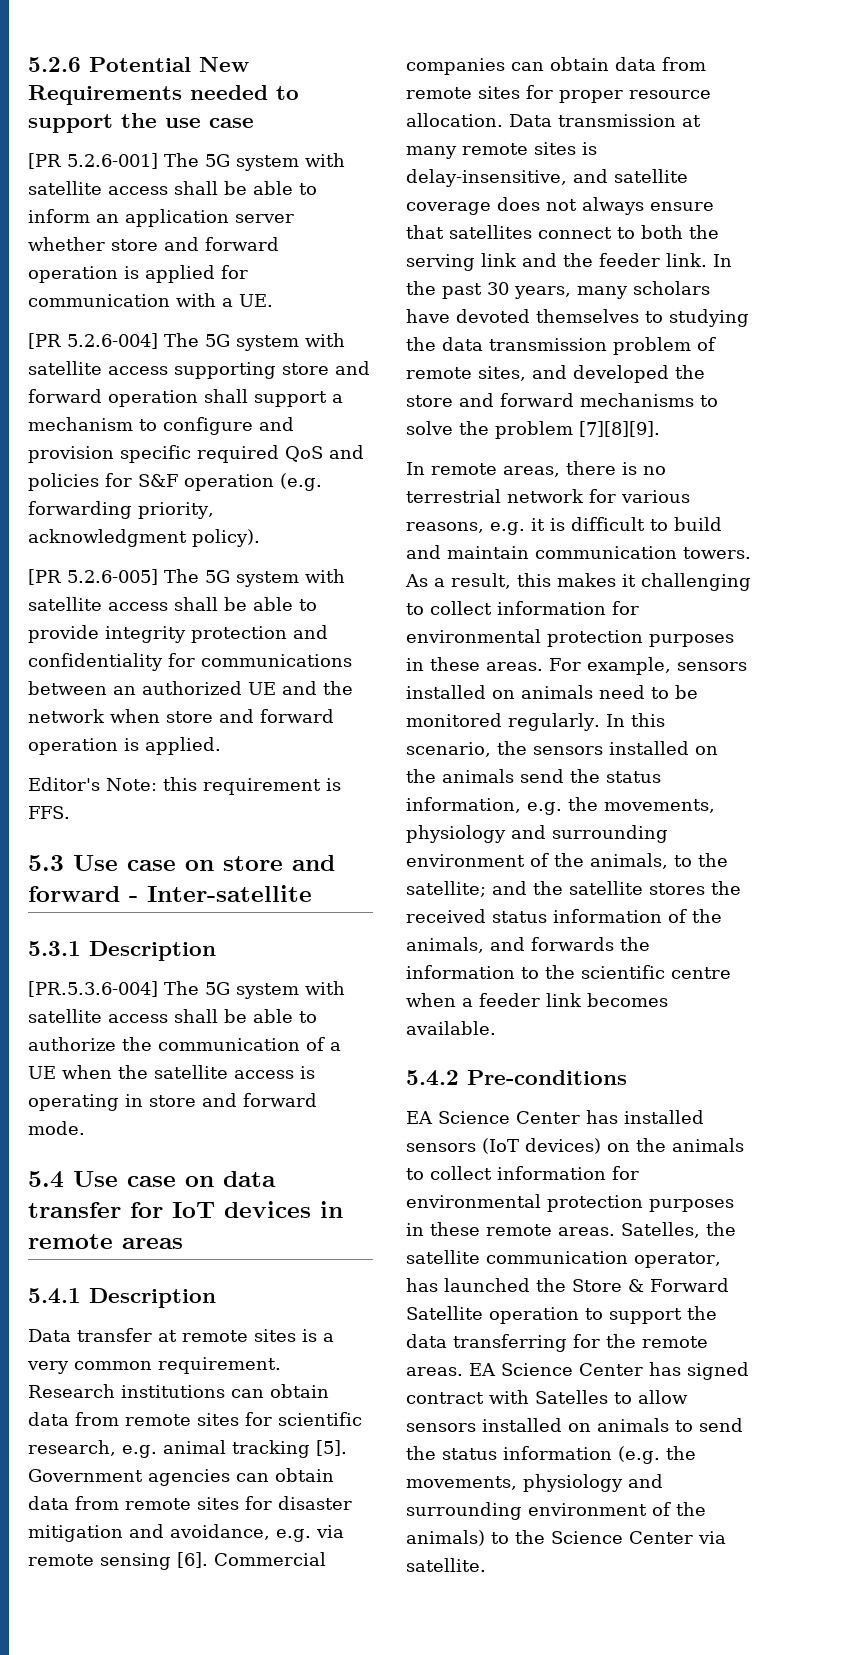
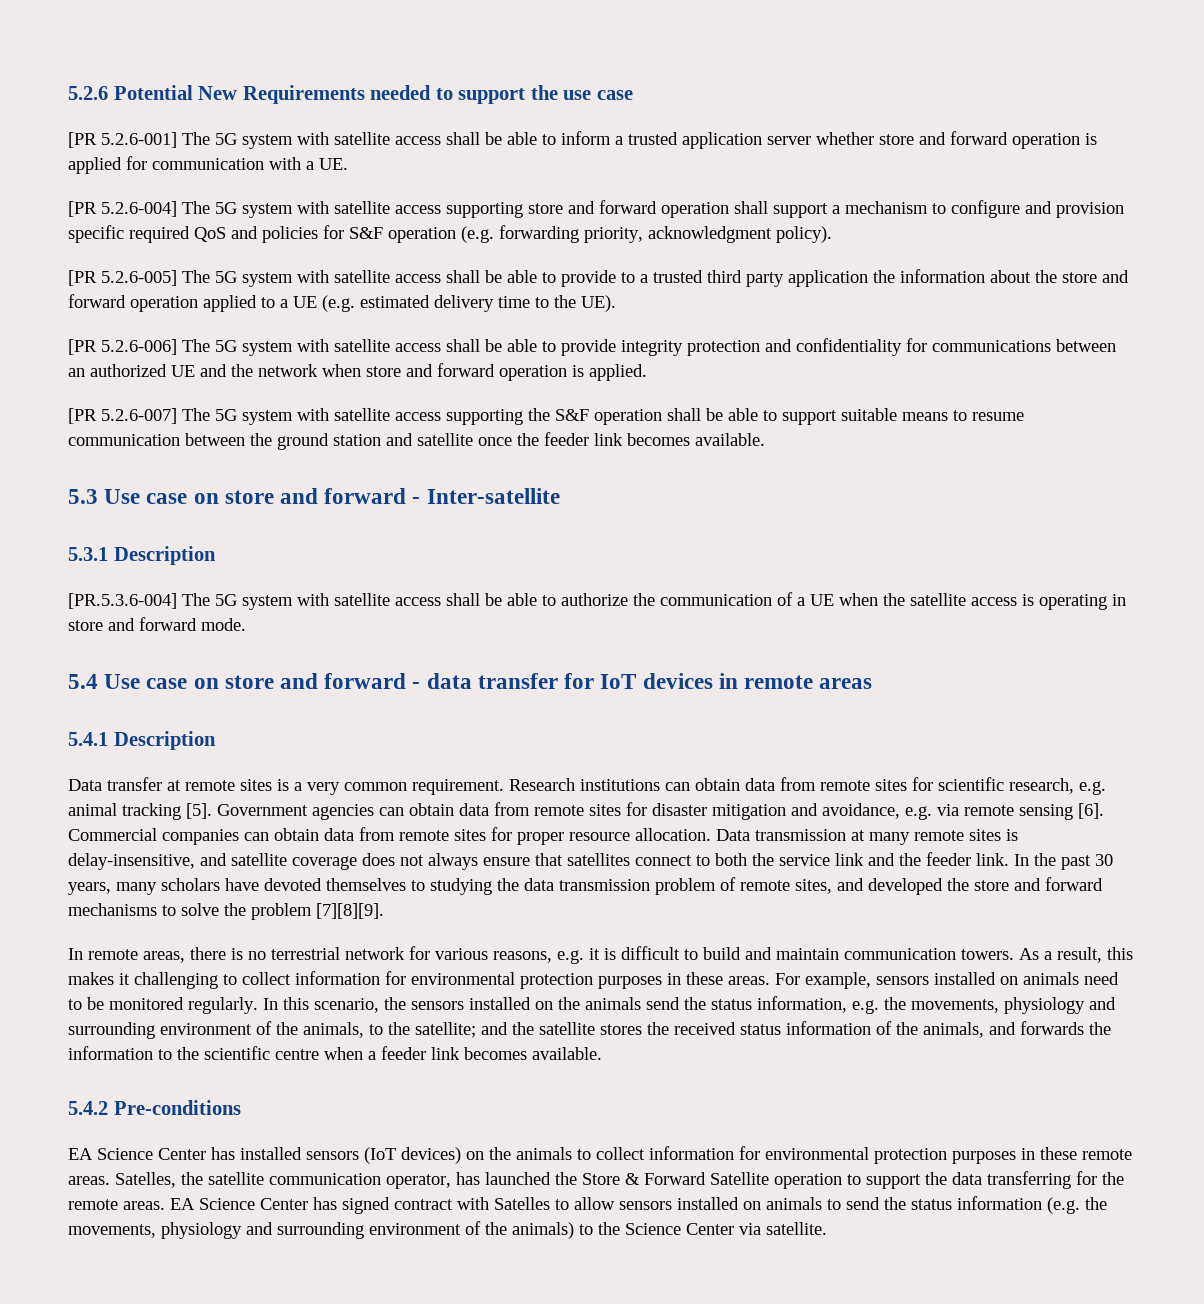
[96,214,119,223] an -> [615,132,678,145] a trusted
(99, 634) none -> [621,269,1129,287] [68,294,616,312] [68,339,616,356] to a trusted third party application the information about the store and forward operation applied to a UE (e.g. estimated delivery time to the UE). // [PR 5.2.6-006] The 5G system with satellite access shall be able to provide
[28,777,341,795] [28,806,70,819] Editor's Note: this requirement is FFS. -> [68,408,1024,425] [68,432,765,450] [PR 5.2.6-007] The 5G system with satellite access supporting the S&F operation shall be able to support suitable means to resume communication between the ground station and satellite once the feeder link becomes available.
(214, 1181) none -> [224,673,421,689] store and forward -
[406,254,475,271] serving -> [779,854,830,866] service

